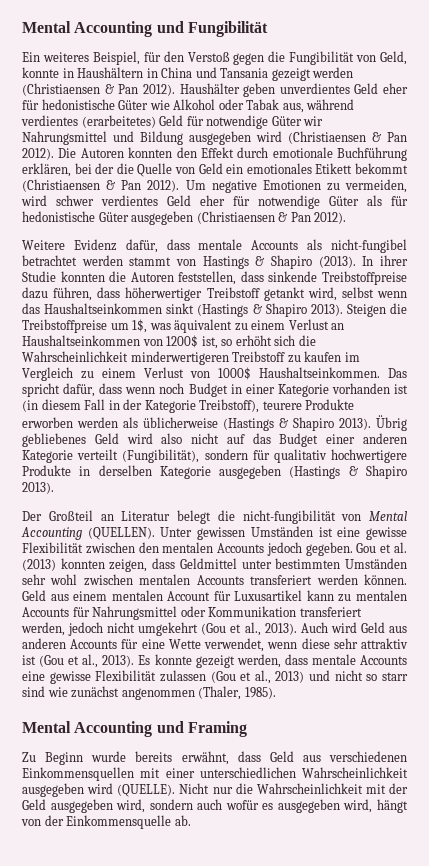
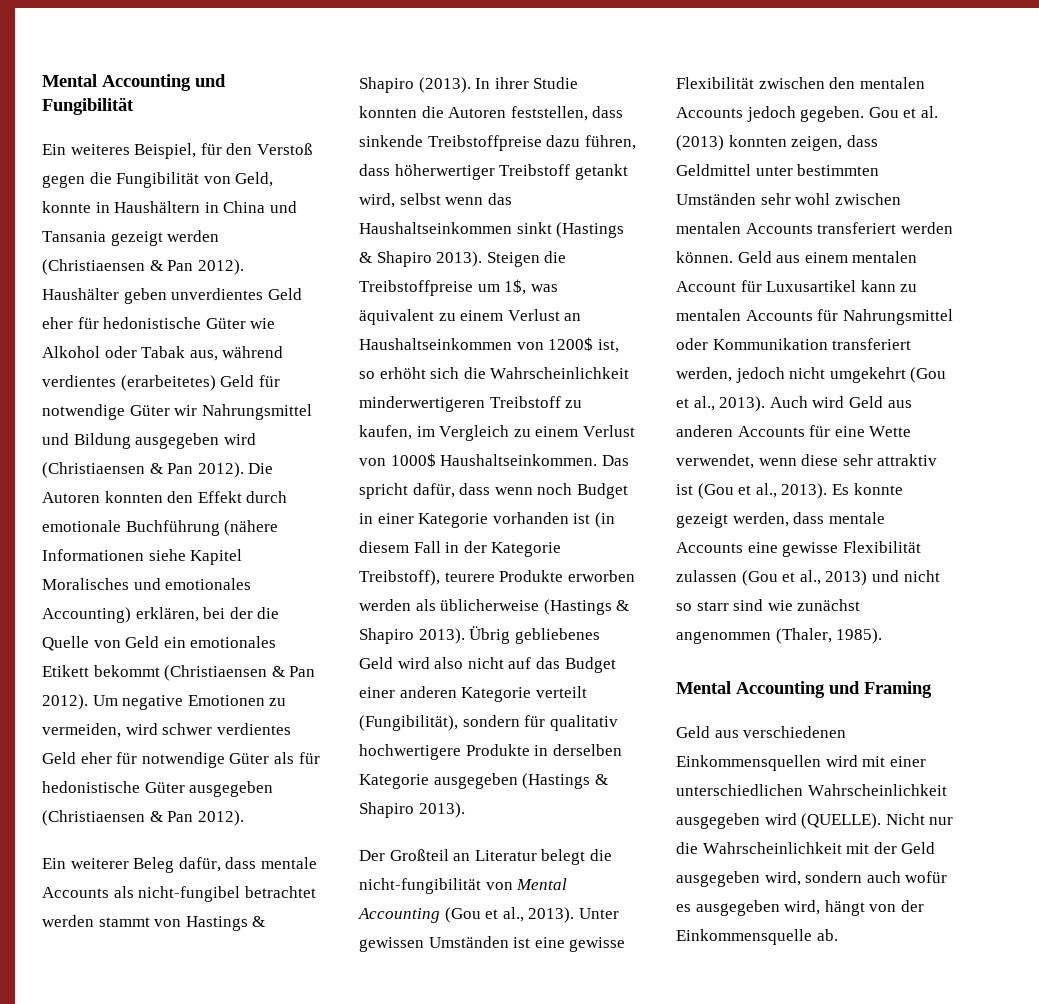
(407, 154) none -> [224,520,279,536] [42,549,243,565] [42,578,252,590] [42,607,131,623] (nähere Informationen siehe Kapitel Moralisches und emotionales Accounting)
[22,239,117,251] Weitere Evidenz -> [42,857,175,873] Ein weiterer Beleg
[304,351,342,362] kaufen -> [359,425,412,440] kaufen,
[87,527,155,540] (QUELLEN). -> [444,907,575,923] (Gou et al., 2013).
[22,751,261,765] Zu Beginn wurde bereits erwähnt, dass -> (932, 689) none
(134, 774) none -> [825,755,858,767] wird

